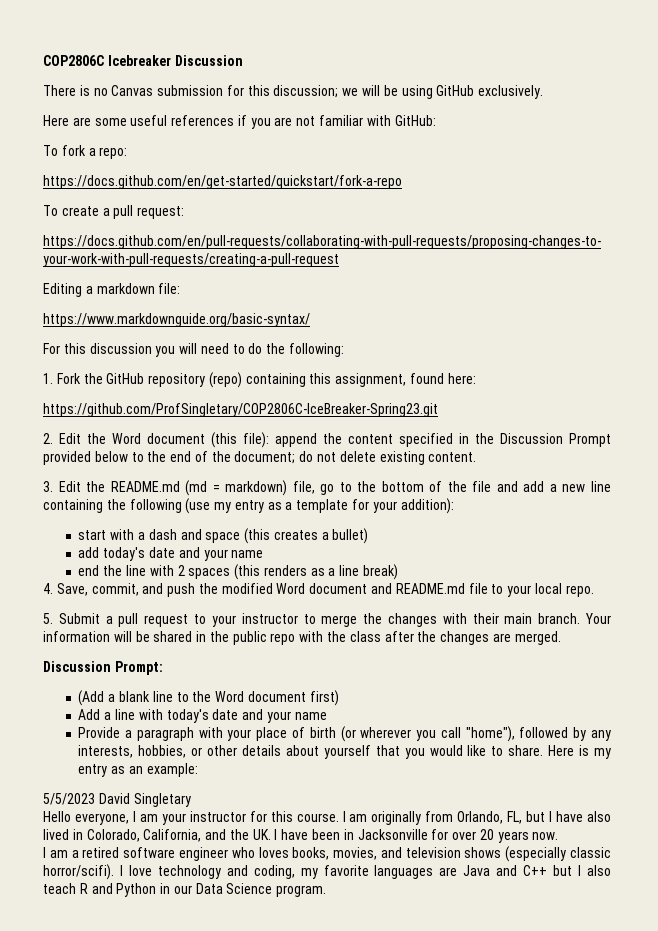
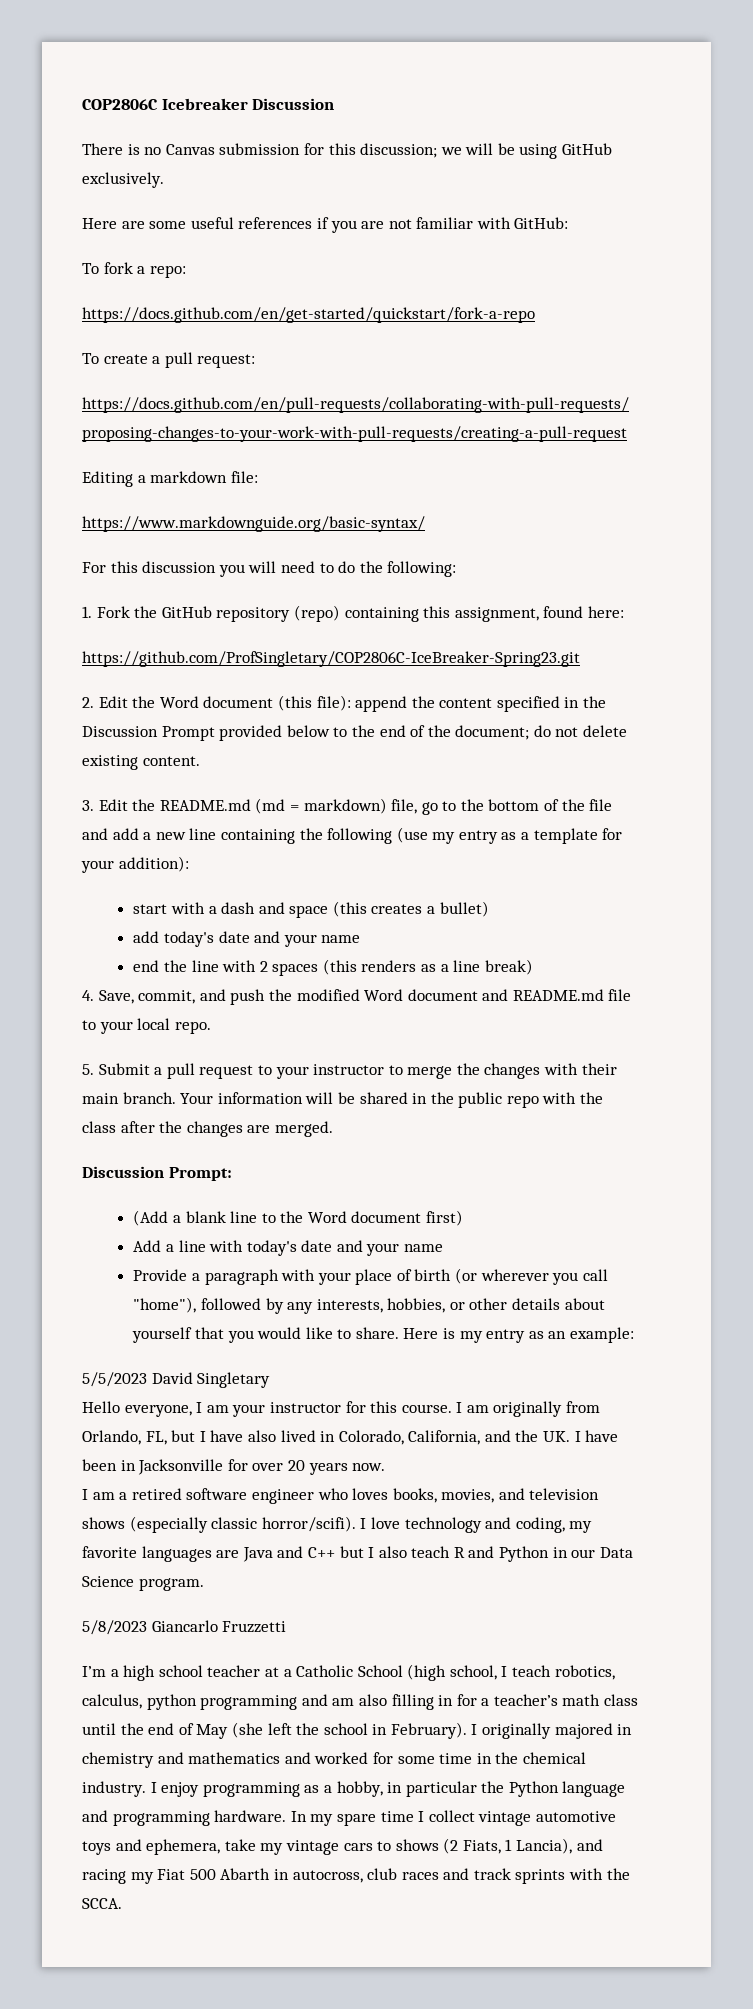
(327, 891) none -> [82,1620,287,1635] [82,1664,615,1681] [82,1694,639,1710] [82,1722,633,1739] [82,1752,586,1768] [82,1781,626,1797] [82,1810,616,1826] [82,1838,603,1855] [82,1868,630,1884] [82,1898,122,1909] // 5/8/2023 Giancarlo Fruzzetti // I’m a high school teacher at a Catholic School (high school, I teach robotics, calculus, python programming and am also filling in for a teacher’s math class until the end of May (she left the school in February). I originally majored in chemistry and mathematics and worked for some time in the chemical industry. I enjoy programming as a hobby, in particular the Python language and programming hardware. In my spare time I collect vintage automotive toys and ephemera, take my vintage cars to shows (2 Fiats, 1 Lancia), and racing my Fiat 500 Abarth in autocross, club races and track sprints with the SCCA.

